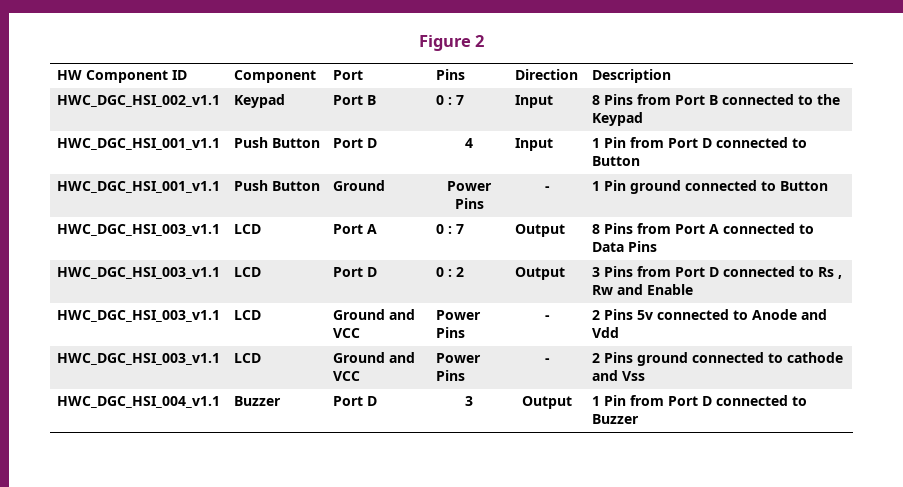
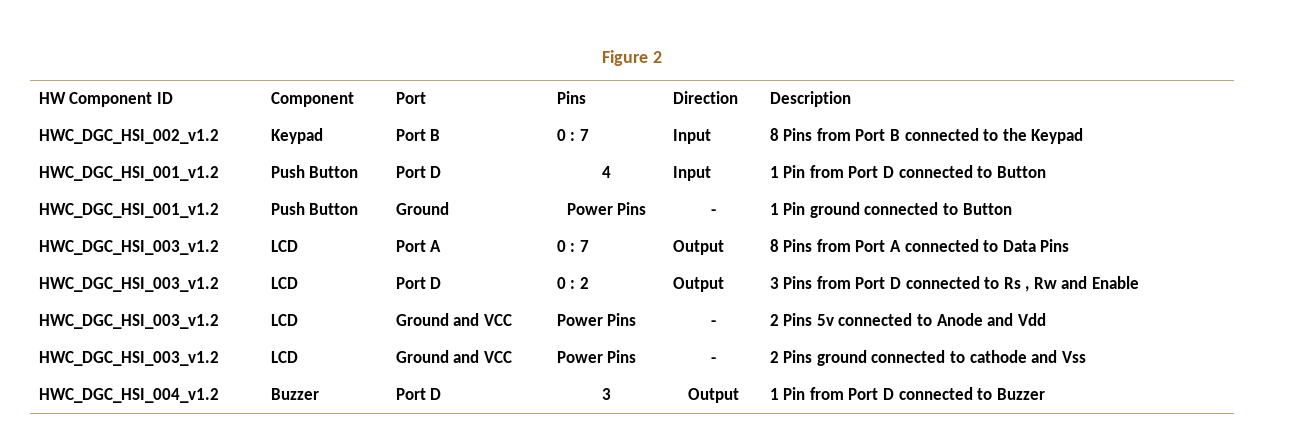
[56,95,220,107] HWC_DGC_HSI_002_v1.1 -> [38,129,219,144] HWC_DGC_HSI_002_v1.2
[56,138,220,150] HWC_DGC_HSI_001_v1.1 -> [38,166,219,181] HWC_DGC_HSI_001_v1.2
[56,181,220,193] HWC_DGC_HSI_001_v1.1 -> [38,203,219,218] HWC_DGC_HSI_001_v1.2
[56,224,220,236] HWC_DGC_HSI_003_v1.1 -> [38,240,219,255] HWC_DGC_HSI_003_v1.2
[56,267,220,279] HWC_DGC_HSI_003_v1.1 -> [38,277,219,292] HWC_DGC_HSI_003_v1.2
[56,310,220,322] HWC_DGC_HSI_003_v1.1 -> [38,314,219,329] HWC_DGC_HSI_003_v1.2
[56,353,220,365] HWC_DGC_HSI_003_v1.1 -> [38,351,219,366] HWC_DGC_HSI_003_v1.2
[56,396,220,408] HWC_DGC_HSI_004_v1.1 -> [38,388,219,403] HWC_DGC_HSI_004_v1.2

